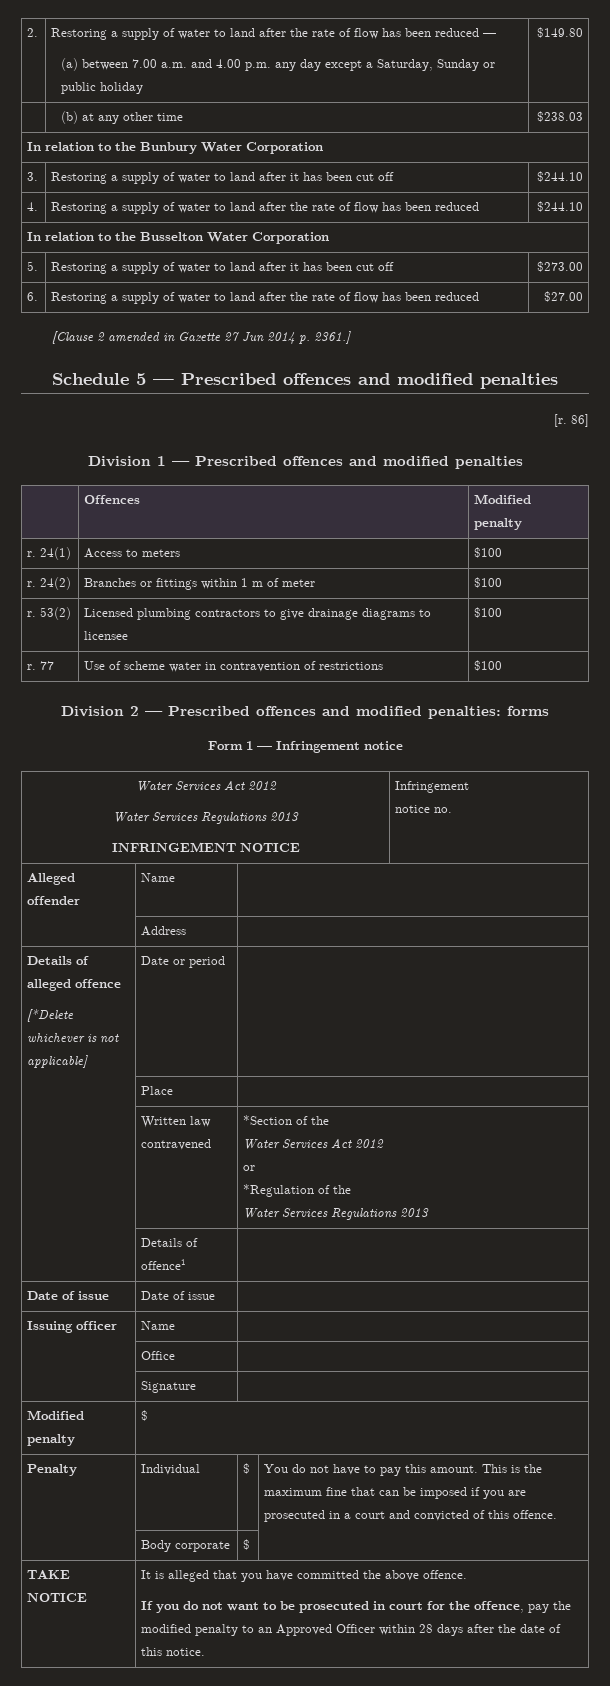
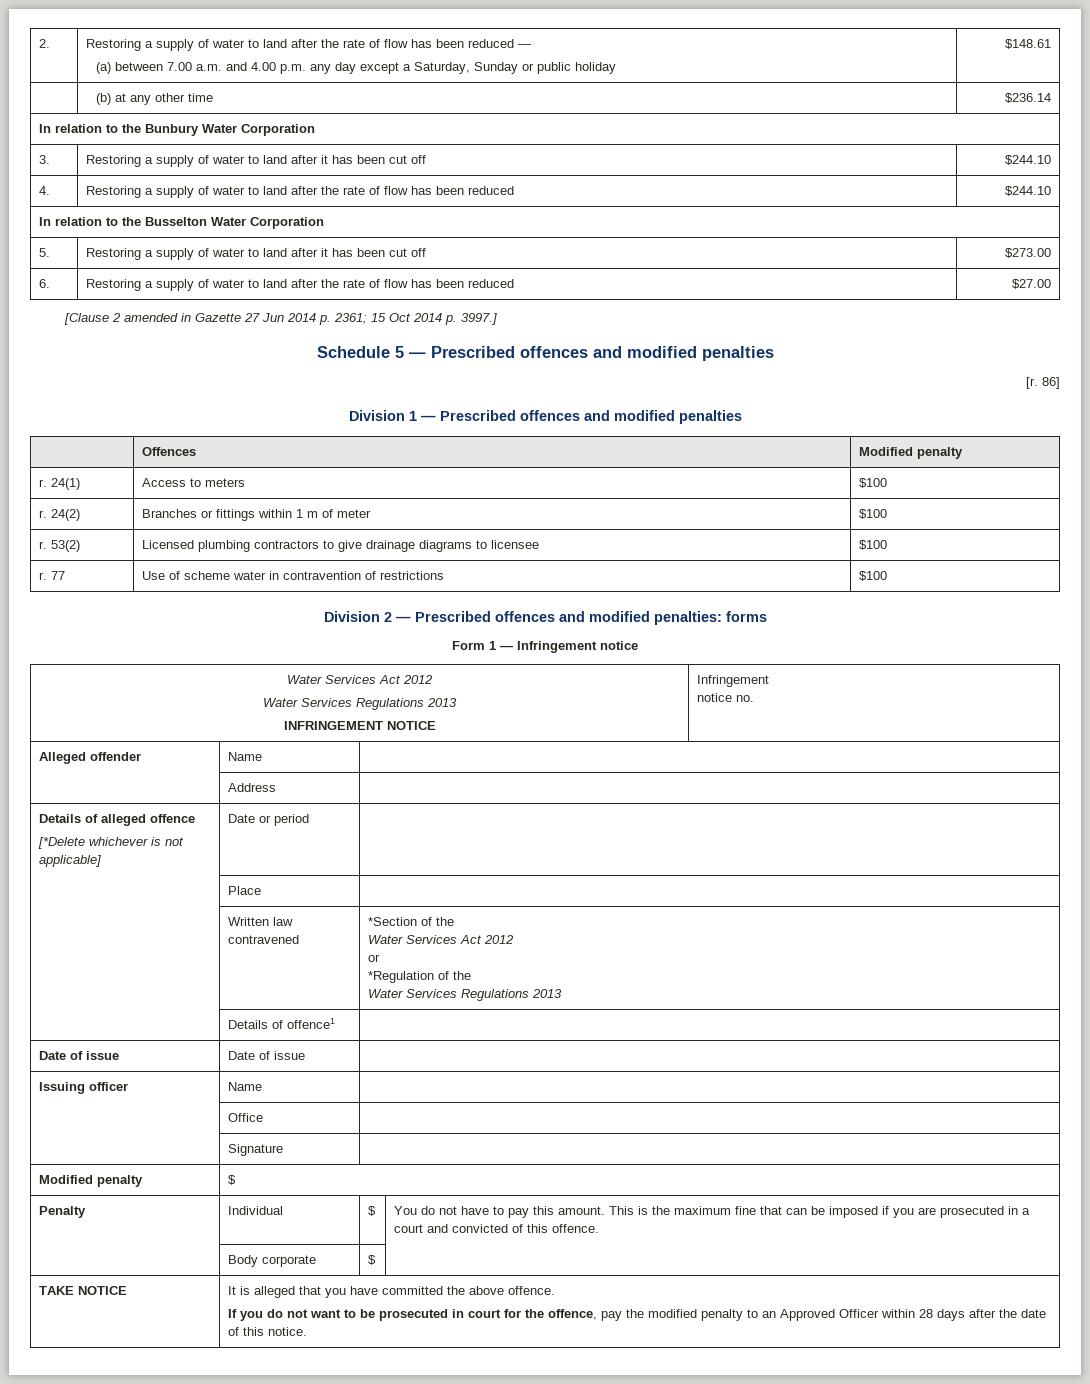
[536,27,583,38] $149.80 -> [1005,39,1052,49] $148.61
[536,111,583,122] $238.03 -> [1005,93,1052,103] $236.14
[313,331,351,344] 2361.] -> [333,313,497,325] 2361; 15 Oct 2014 p. 3997.]

